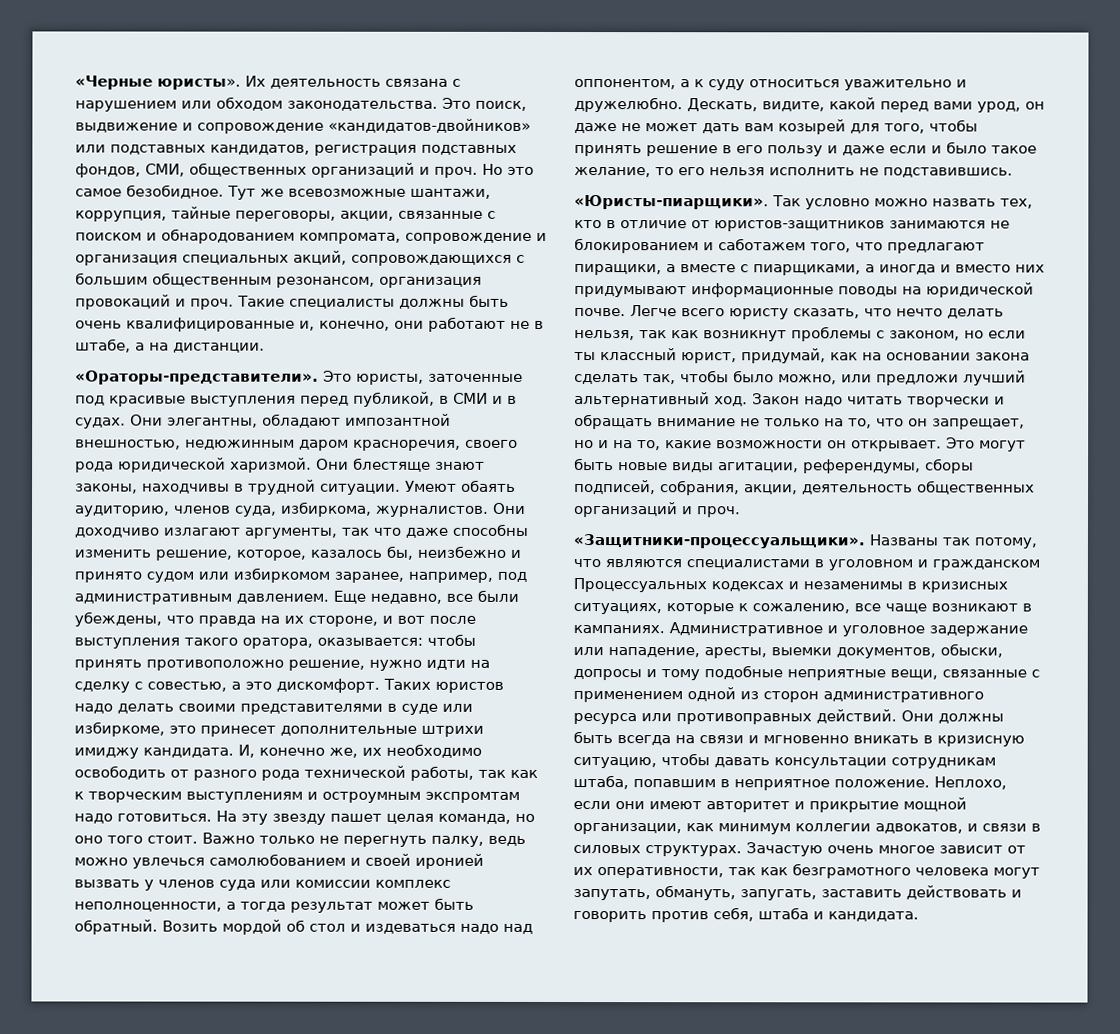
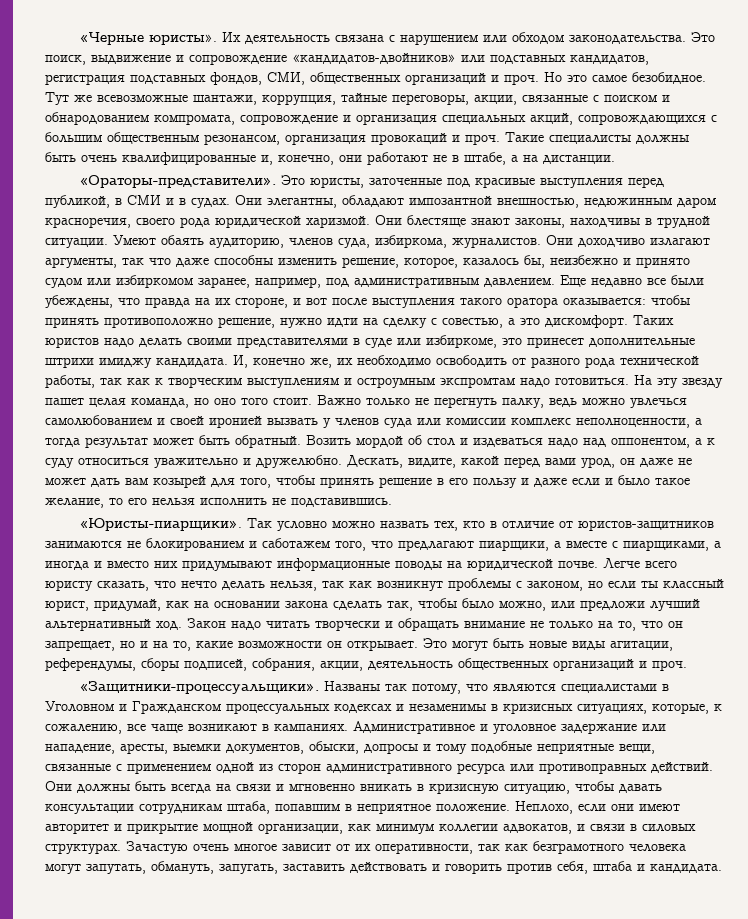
[370,593,442,604] недавно, -> [591,278,642,287] недавно
[242,637,313,649] оратора, -> [507,297,558,308] оратора
[574,264,662,276] пиращики, -> [479,540,549,551] пиарщики,
[828,559,1040,571] [573,578,707,593] уголовном и гражданском Процессуальных -> [45,701,330,714] Уголовном и Гражданском процессуальных
[666,603,734,615] которые -> [652,703,709,714] которые,

